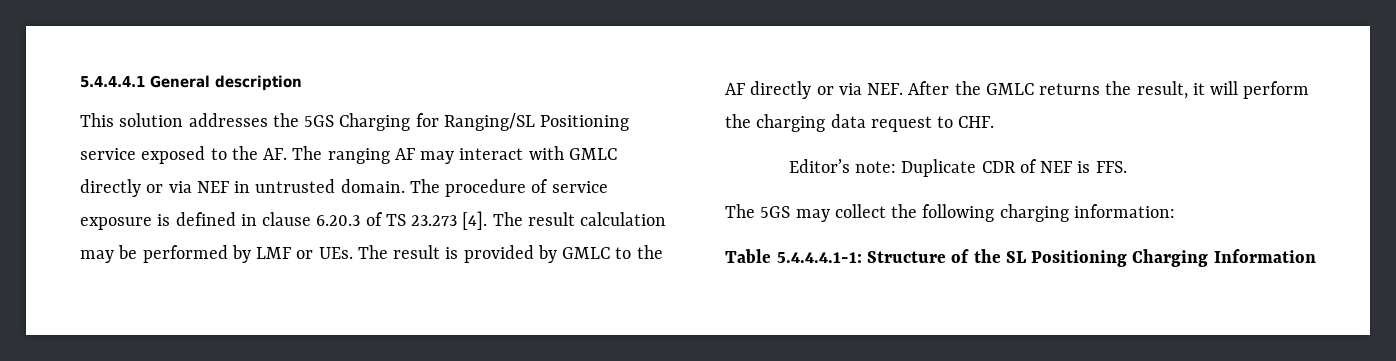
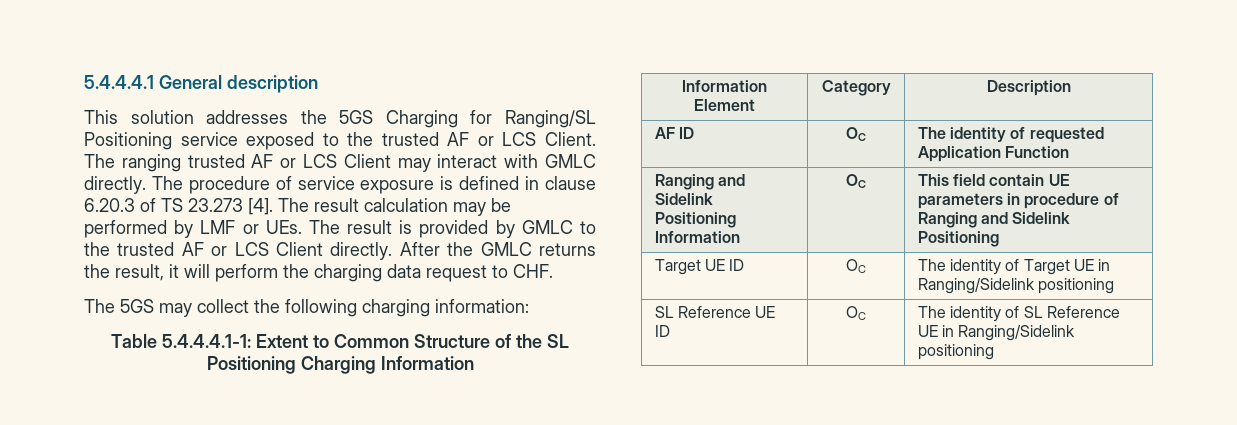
[263,146,617,164] [80,179,405,197] AF. The ranging AF may interact with GMLC directly or via NEF in untrusted domain. -> [381,132,596,146] [84,154,596,172] [84,176,146,194] trusted AF or LCS Client. The ranging trusted AF or LCS Client may interact with GMLC directly.
[725,81,904,99] AF directly or via NEF. -> [117,242,393,260] trusted AF or LCS Client directly.
[788,159,1127,177] // Editor’s note: Duplicate CDR of NEF is FFS. -> (553, 271) none
(862, 257) none -> [256,334,409,348] Extent to Common
(1316, 256) none -> [682,80,767,92] [694,99,755,111] [821,80,891,96] [986,80,1071,96] [654,127,695,139] [846,127,866,141] [917,127,1104,143] [917,146,1070,162] [654,174,746,190] [654,193,713,205] [654,212,736,228] [654,231,740,243] [846,174,866,188] [917,174,1070,186] [917,193,1119,209] [917,212,1071,228] [917,231,999,247] [654,259,745,275] [846,259,866,273] [917,259,1111,275] [917,278,1115,294] [654,306,776,318] [654,325,670,337] [846,306,866,320] [917,306,1120,322] [917,325,1076,341] [917,344,994,360] // Information Element | Category | Description // AF ID | OC | The identity of requested Application Function // Ranging and Sidelink Positioning Information | OC | This field contain UE parameters in procedure of Ranging and Sidelink Positioning // Target UE ID | OC | The identity of Target UE in Ranging/Sidelink positioning // SL Reference UE ID | OC | The identity of SL Reference UE in Ranging/Sidelink positioning

